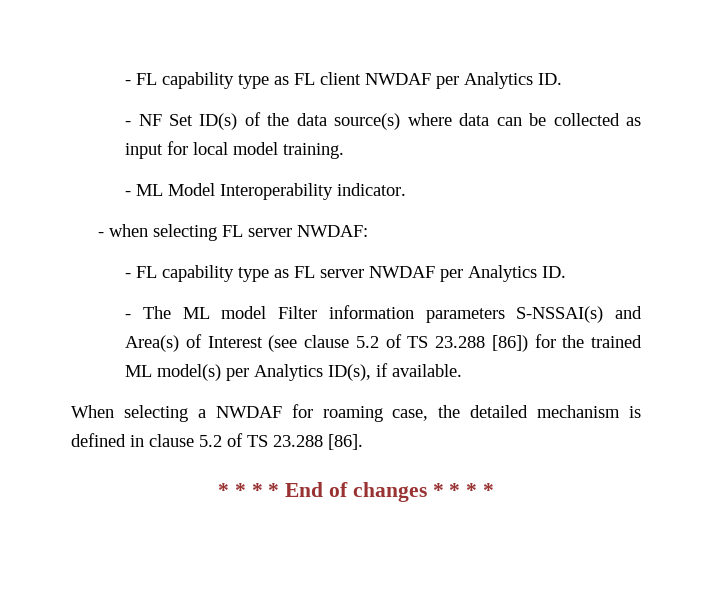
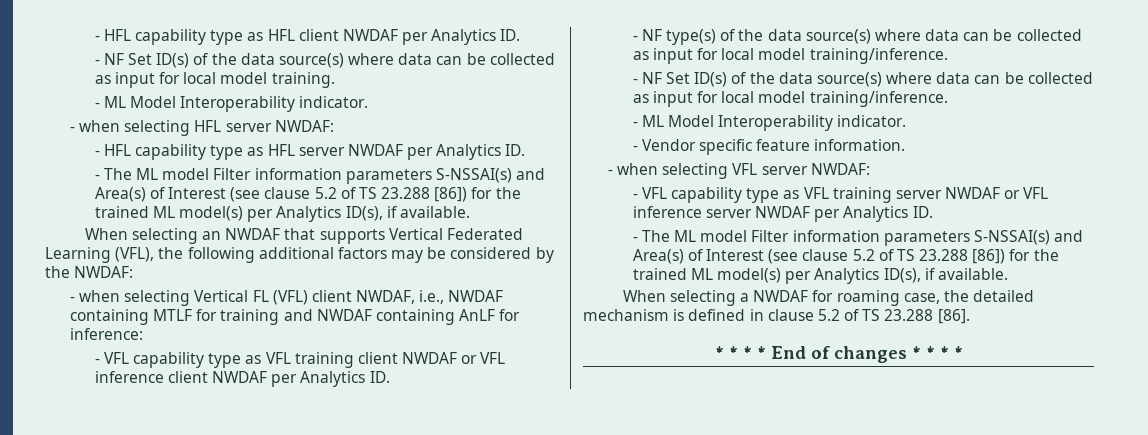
[125,72,316,89] - FL capability type as FL -> [94,29,295,45] - HFL capability type as HFL
[222,225,369,237] [125,265,316,282] FL server NWDAF: // - FL capability type as FL -> [194,120,334,132] [94,144,526,160] [94,168,546,184] [94,187,521,202] [94,206,470,222] [84,228,523,244] [45,247,554,263] [45,266,134,278] [69,290,504,306] [69,309,521,325] [69,328,143,340] [94,352,506,368] [94,371,390,387] [632,29,1082,45] [632,48,948,64] [632,72,1093,87] [632,91,948,107] [632,115,907,131] [632,139,906,155] [607,163,870,179] [632,187,1049,203] [632,206,702,218] HFL server NWDAF: // - HFL capability type as HFL server NWDAF per Analytics ID. // - The ML model Filter information parameters S-NSSAI(s) and Area(s) of Interest (see clause 5.2 of TS 23.288 [86]) for the trained ML model(s) per Analytics ID(s), if available. // When selecting an NWDAF that supports Vertical Federated Learning (VFL), the following additional factors may be considered by the NWDAF: // - when selecting Vertical FL (VFL) client NWDAF, i.e., NWDAF containing MTLF for training and NWDAF containing AnLF for inference: // - VFL capability type as VFL training client NWDAF or VFL inference client NWDAF per Analytics ID. // - NF type(s) of the data source(s) where data can be collected as input for local model training/inference. // - NF Set ID(s) of the data source(s) where data can be collected as input for local model training/inference. // - ML Model Interoperability indicator. // - Vendor specific feature information. // - when selecting VFL server NWDAF: // - VFL capability type as VFL training server NWDAF or VFL inference

